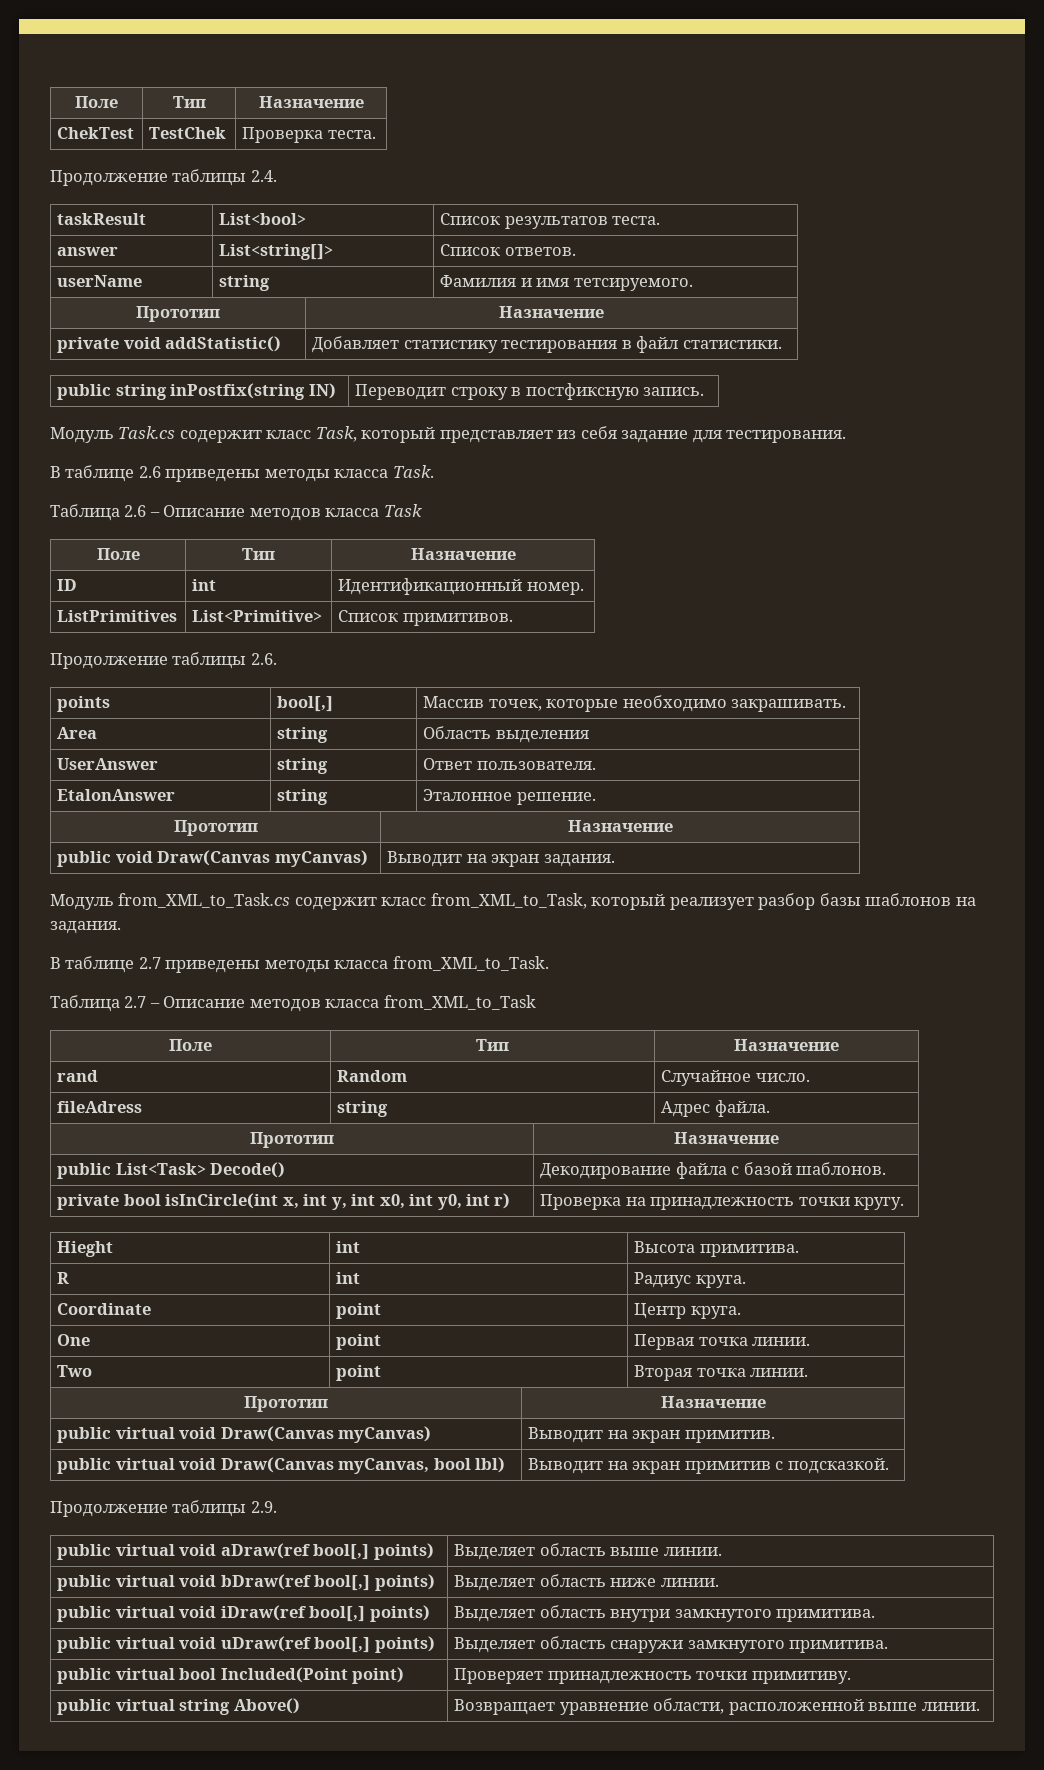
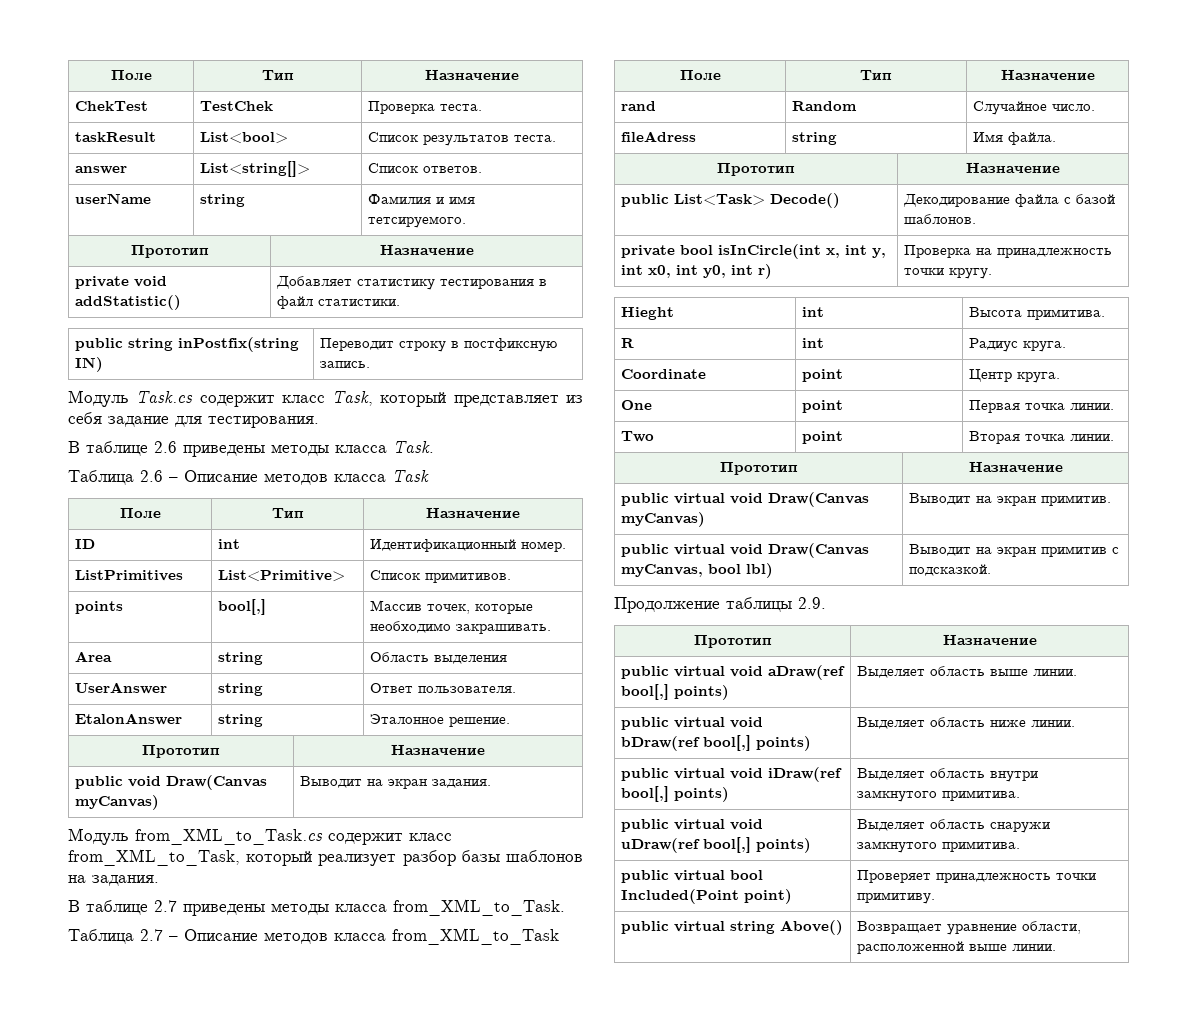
[50,169,277,186] // Продолжение таблицы 2.4. -> (482, 107) none
[50,652,277,669] // Продолжение таблицы 2.6. -> (511, 577) none
[661,1101,711,1117] Адрес -> [972,132,1003,142] Имя
(277, 1507) none -> [693,635,772,648] [942,634,1037,645] // Прототип | Назначение

